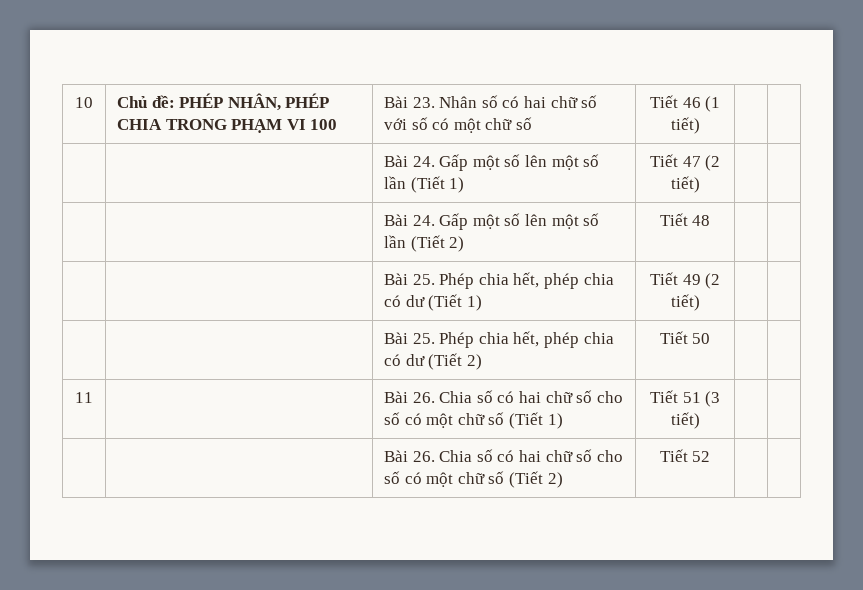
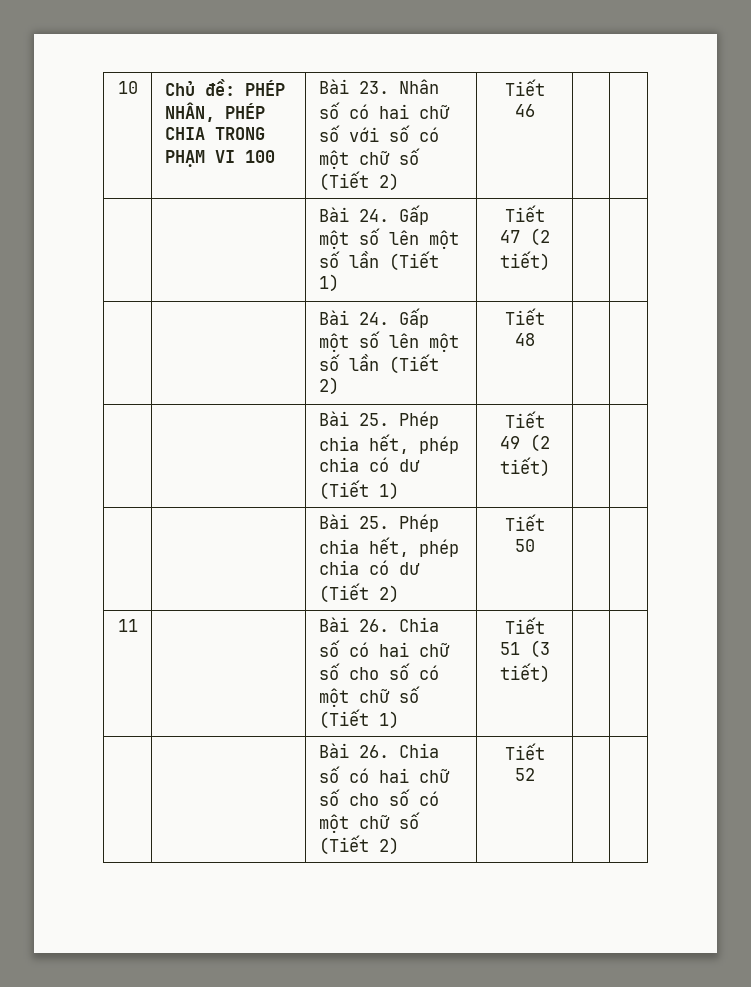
(532, 123) none -> [318,171,399,191] (Tiết 2)
[705,96,721,112] [670,117,700,134] (1 tiết) -> (535, 110) none

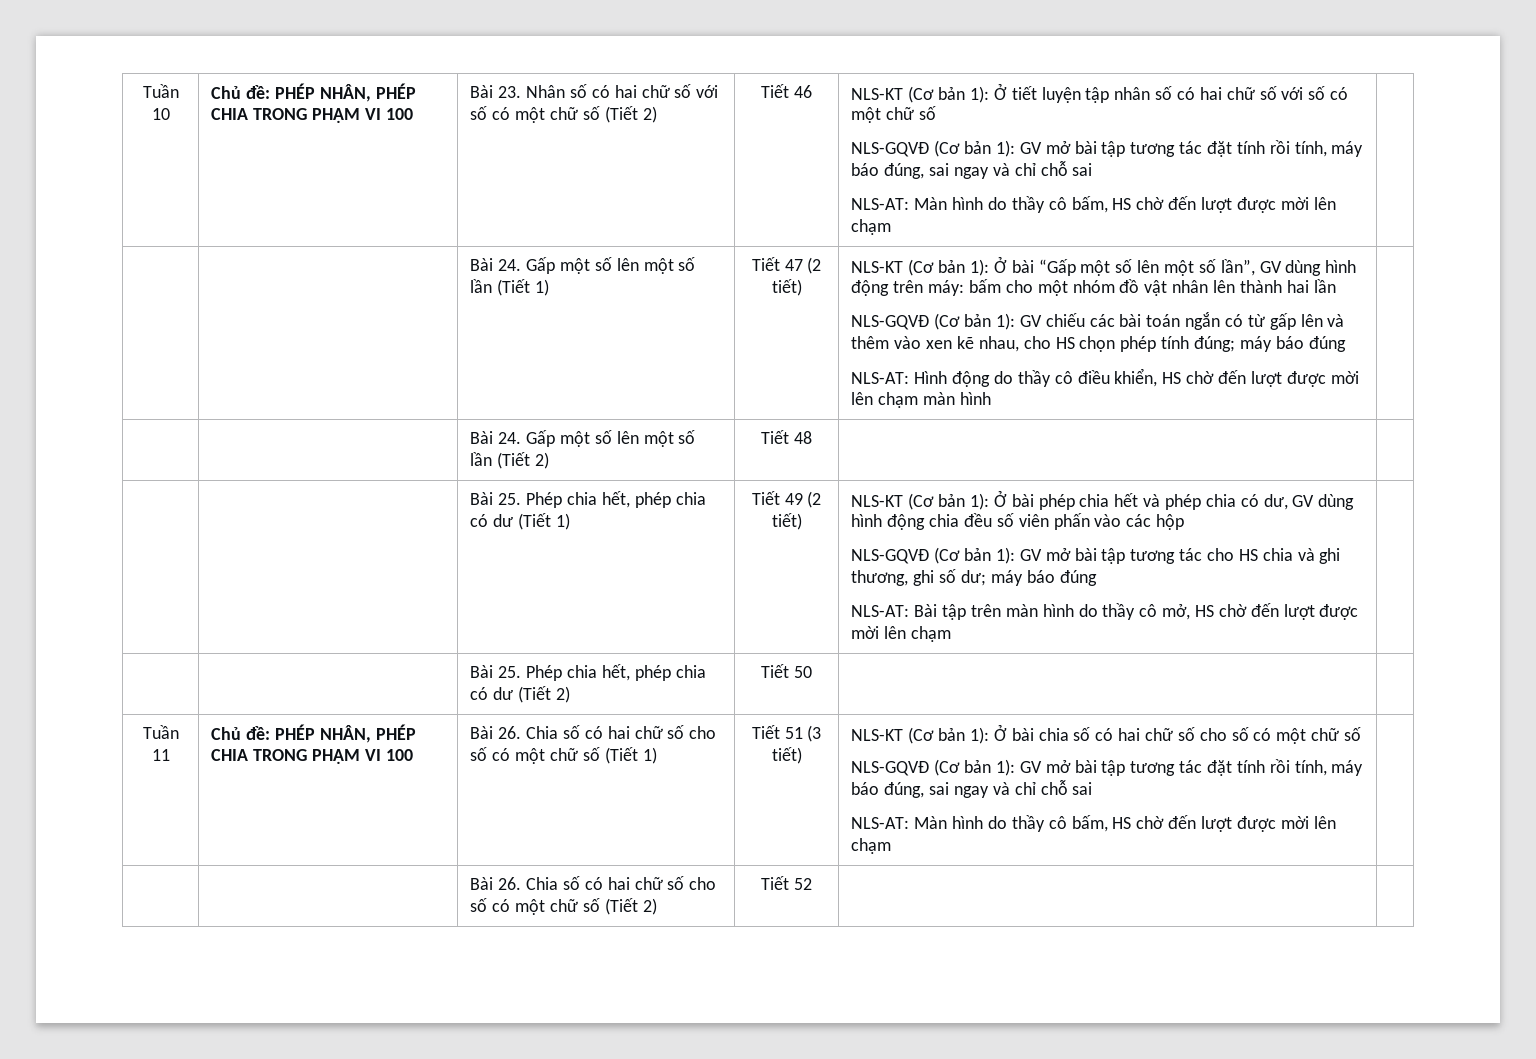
(117, 87) none -> [142,84,179,98] Tuần
(535, 110) none -> [851,83,1349,103] [851,106,937,123] [851,140,1364,157] [851,161,1093,179] [851,196,1336,213] [851,219,892,235] NLS-KT (Cơ bản 1): Ở tiết luyện tập nhân số có hai chữ số với số có một chữ số // NLS-GQVĐ (Cơ bản 1): GV mở bài tập tương tác đặt tính rồi tính, máy báo đúng, sai ngay và chỉ chỗ sai // NLS-AT: Màn hình do thầy cô bấm, HS chờ đến lượt được mời lên chạm
(550, 261) none -> [851,256,1357,276] [851,279,1336,296] [851,312,1345,330] [851,336,1346,352] [851,368,1359,387] [851,392,992,408] NLS-KT (Cơ bản 1): Ở bài “Gấp một số lên một số lần”, GV dùng hình động trên máy: bấm cho một nhóm đồ vật nhân lên thành hai lần // NLS-GQVĐ (Cơ bản 1): GV chiếu các bài toán ngắn có từ gấp lên và thêm vào xen kẽ nhau, cho HS chọn phép tính đúng; máy báo đúng // NLS-AT: Hình động do thầy cô điều khiển, HS chờ đến lượt được mời lên chạm màn hình
(550, 467) none -> [851,490,1355,510] [851,513,1185,530] [851,547,1341,564] [851,569,1097,586] [851,603,1359,620] [851,626,952,642] NLS-KT (Cơ bản 1): Ở bài phép chia hết và phép chia có dư, GV dùng hình động chia đều số viên phấn vào các hộp // NLS-GQVĐ (Cơ bản 1): GV mở bài tập tương tác cho HS chia và ghi thương, ghi số dư; máy báo đúng // NLS-AT: Bài tập trên màn hình do thầy cô mở, HS chờ đến lượt được mời lên chạm
(535, 545) none -> [142,725,179,739] Tuần
(138, 625) none -> [211,724,416,743] [211,749,413,764] Chủ đề: PHÉP NHÂN, PHÉP CHIA TRONG PHẠM VI 100
(550, 673) none -> [851,724,1362,744] [851,759,1364,776] [851,780,1093,798] [851,815,1336,832] [851,838,892,854] NLS-KT (Cơ bản 1): Ở bài chia số có hai chữ số cho số có một chữ số // NLS-GQVĐ (Cơ bản 1): GV mở bài tập tương tác đặt tính rồi tính, máy báo đúng, sai ngay và chỉ chỗ sai // NLS-AT: Màn hình do thầy cô bấm, HS chờ đến lượt được mời lên chạm

